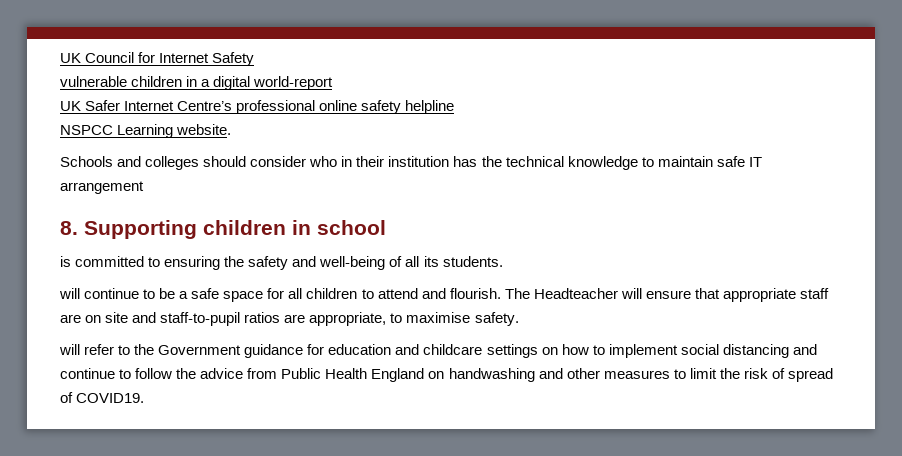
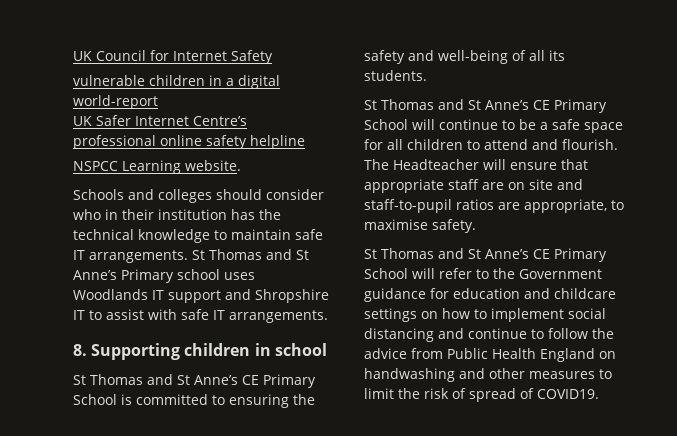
[60,181,144,194] arrangement -> [89,249,309,263] [73,269,255,283] [73,289,329,303] [73,309,328,323] arrangements. St Thomas and St Anne’s Primary school uses Woodlands IT support and Shropshire IT to assist with safe IT arrangements.
(386, 227) none -> [73,374,316,388] [73,394,117,405] St Thomas and St Anne’s CE Primary School
(503, 261) none -> [364,99,607,113] [364,119,408,130] St Thomas and St Anne’s CE Primary School
(519, 319) none -> [364,248,607,262] [364,268,408,279] St Thomas and St Anne’s CE Primary School

